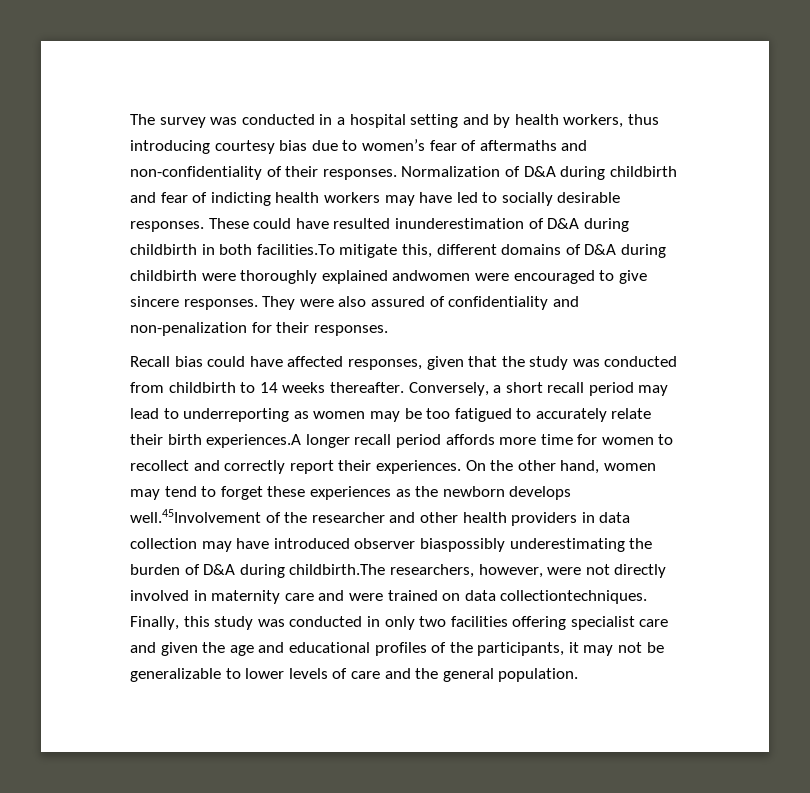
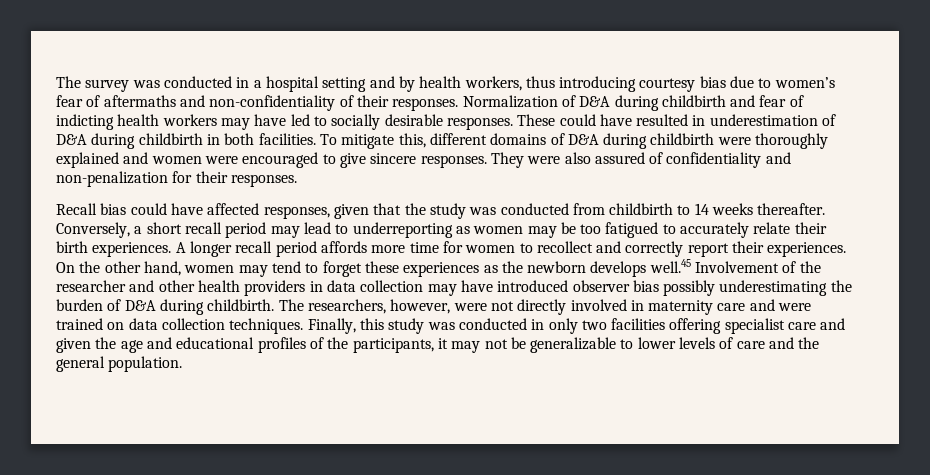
[394,218,524,229] inunderestimation -> [692,114,818,126] in underestimation
[256,244,335,255] facilities.To -> [258,133,337,145] facilities. To
[392,270,471,281] andwomen -> [123,152,202,164] and women
[206,434,302,448] experiences.A -> [92,242,186,257] experiences. A
[130,509,261,523] well.45Involvement -> [649,259,780,273] well.45 Involvement
[419,538,505,552] biaspossibly -> [632,280,716,296] bias possibly
[289,564,386,575] childbirth.The -> [207,299,304,311] childbirth. The
[500,590,648,604] collectiontechniques. -> [161,318,304,334] collection techniques.

